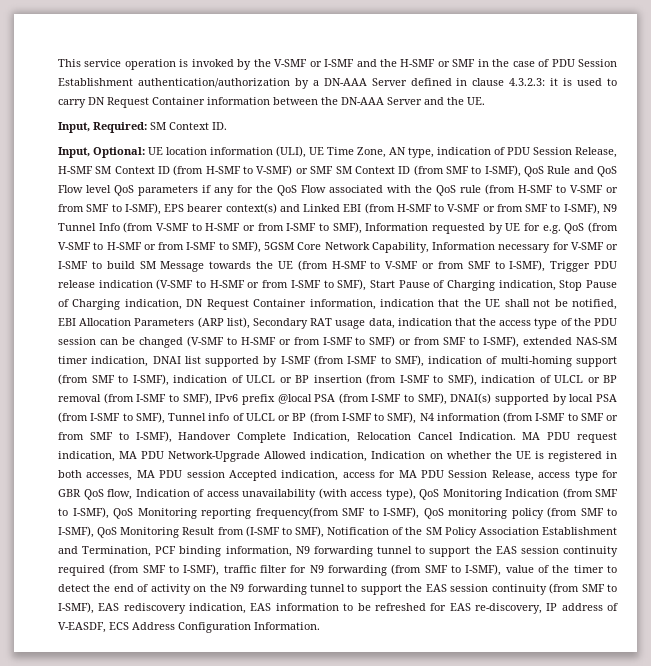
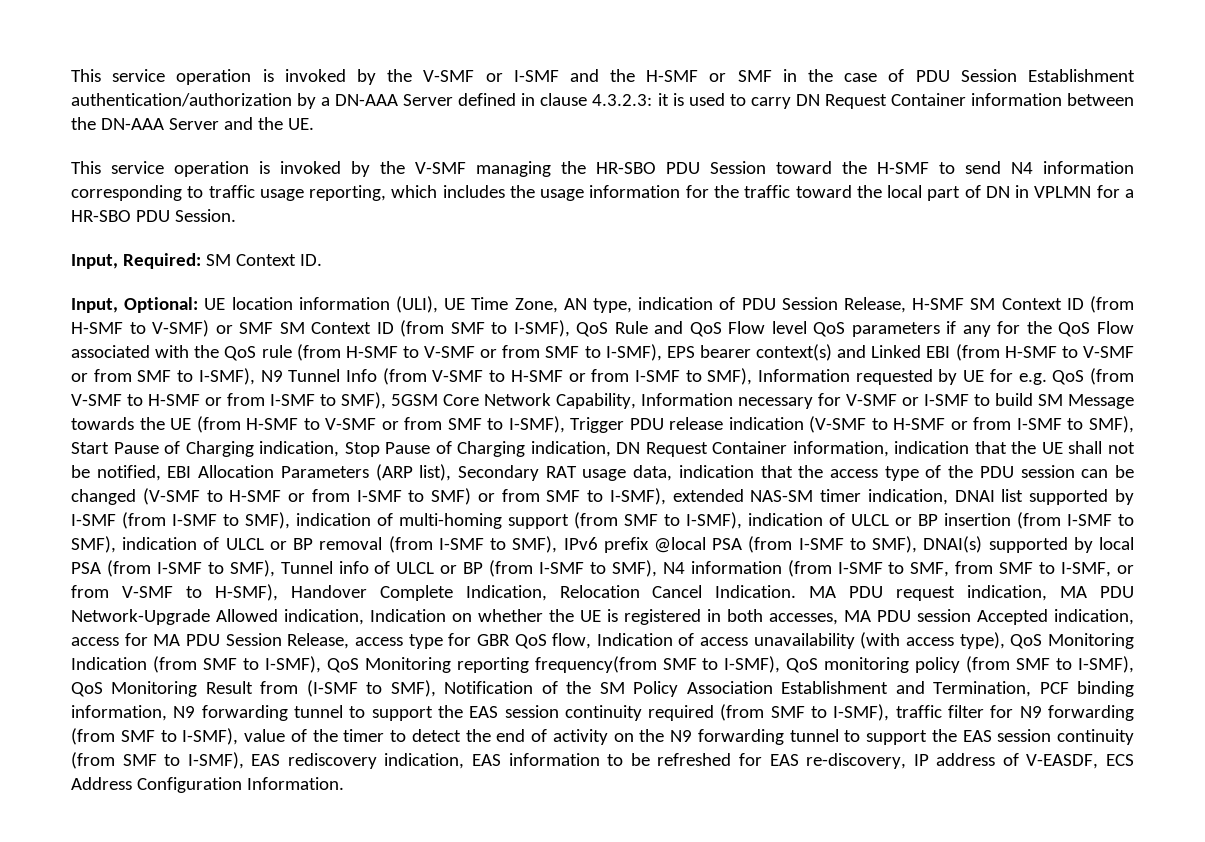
(485, 101) none -> [71,161,1134,177] [71,185,1134,201] [71,209,236,222] // This service operation is invoked by the V-SMF managing the HR-SBO PDU Session toward the H-SMF to send N4 information corresponding to traffic usage reporting, which includes the usage information for the traffic toward the local part of DN in VPLMN for a HR-SBO PDU Session.
[580,413,618,421] [58,431,172,443] SMF or from SMF to I-SMF), -> [910,561,1134,577] [71,584,278,601] SMF, from SMF to I-SMF, or from V-SMF to H-SMF),

